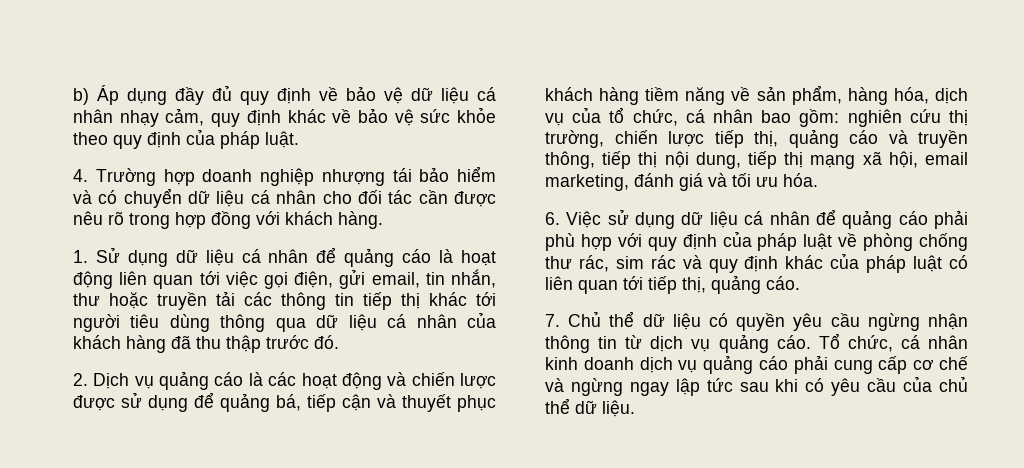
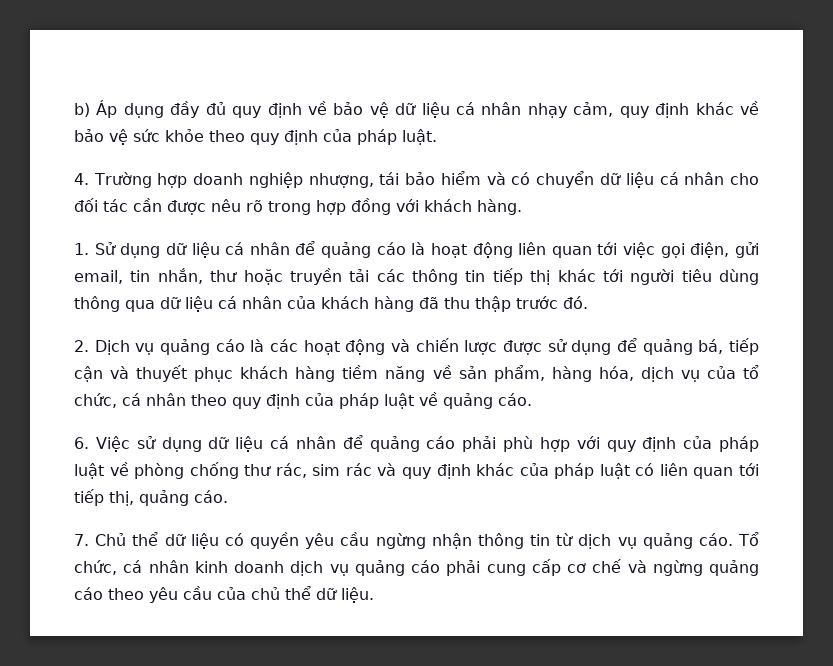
[321,169,385,186] nhượng -> [308,173,374,188] nhượng,
[761,109,968,127] [545,129,968,148] [545,151,968,169] [545,173,818,191] bao gồm: nghiên cứu thị trường, chiến lược tiếp thị, quảng cáo và truyền thông, tiếp thị nội dung, tiếp thị mạng xã hội, email marketing, đánh giá và tối ưu hóa. -> [191,392,532,409] theo quy định của pháp luật về quảng cáo.
[629,378,825,396] ngay lập tức sau khi có -> [709,560,759,576] [74,587,144,600] quảng cáo theo

